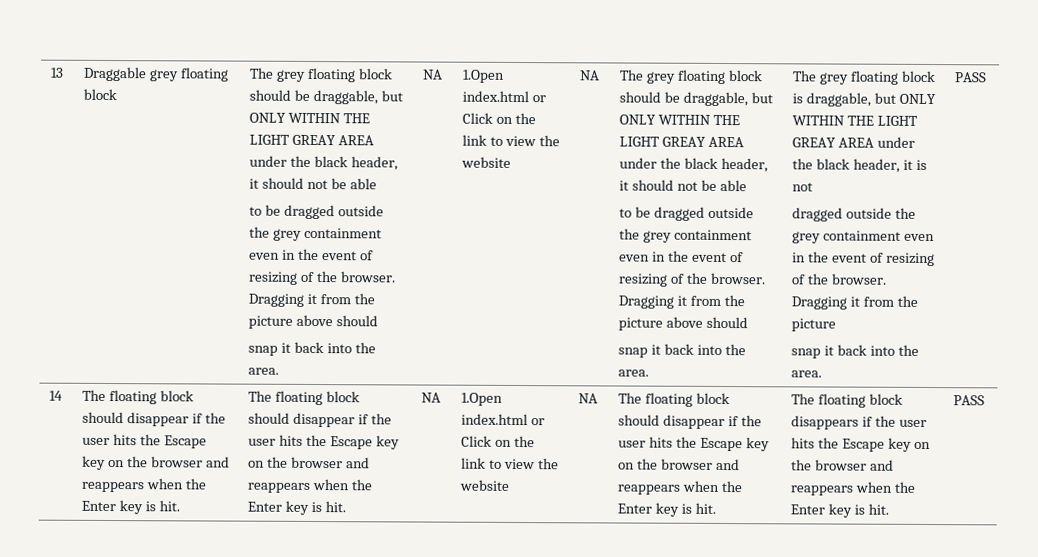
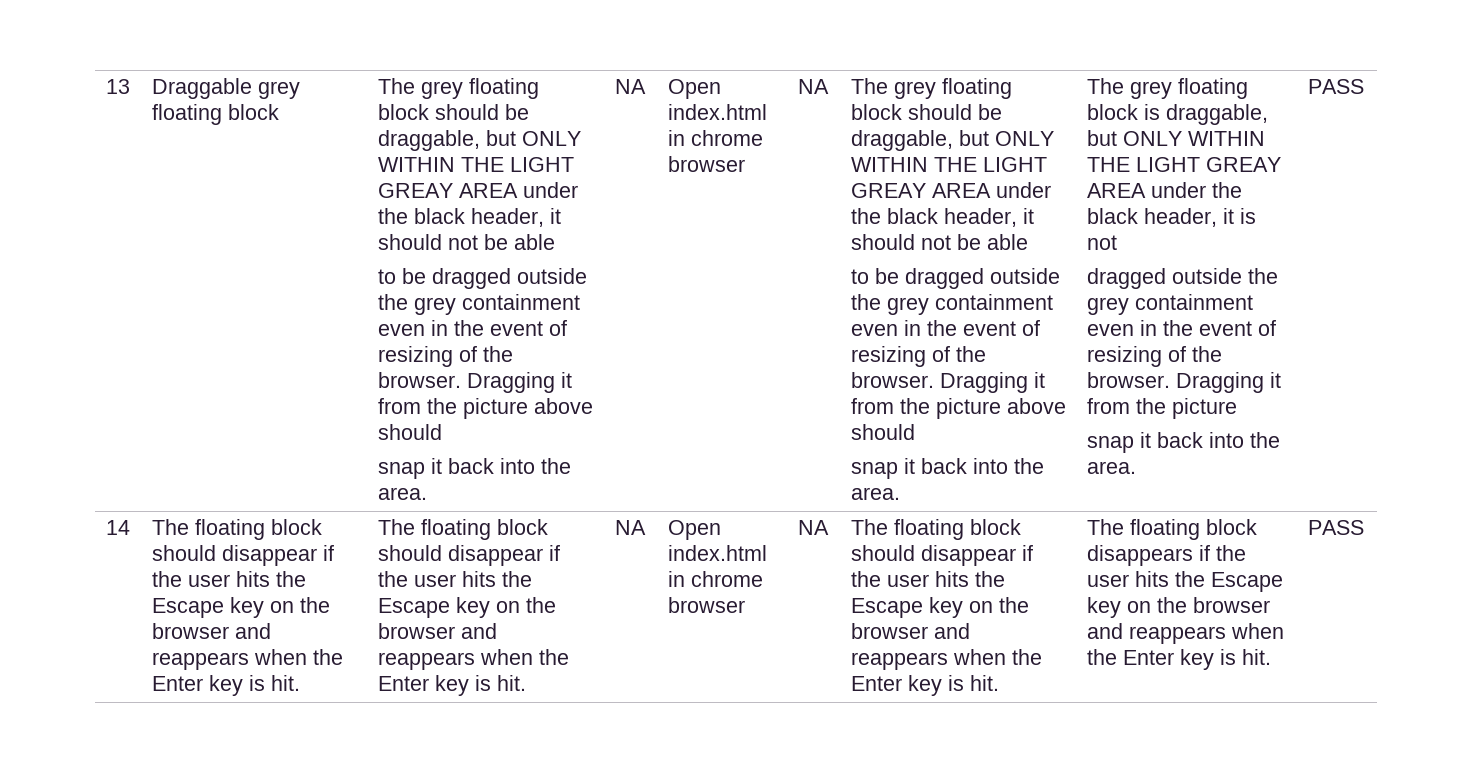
[462,69,506,83] [462,90,546,103] [462,112,536,125] [462,134,560,147] [461,156,512,168] 1.Open index.html or Click on the link to view the website -> [667,79,721,99] [667,104,767,120] [667,130,763,146] [667,156,745,172] Open index.html in chrome browser
[461,392,504,406] [461,413,545,426] [461,435,535,448] [461,457,559,470] [459,479,511,491] 1.Open index.html or Click on the link to view the website -> [667,520,721,540] [667,545,767,561] [667,571,763,587] [667,597,745,613] Open index.html in chrome browser

